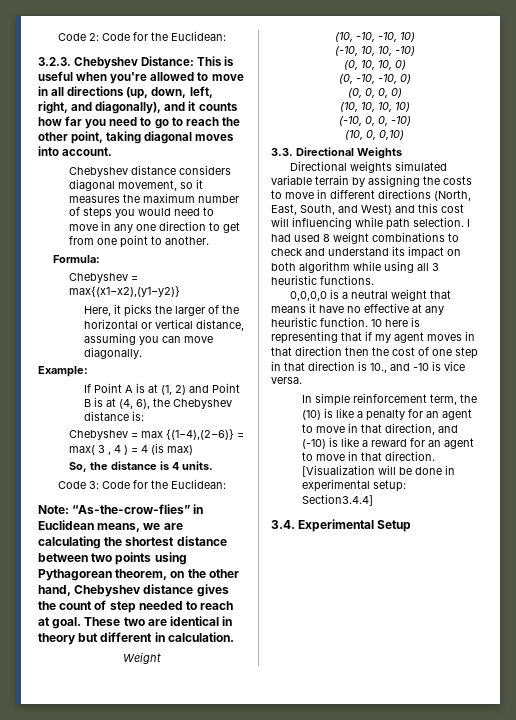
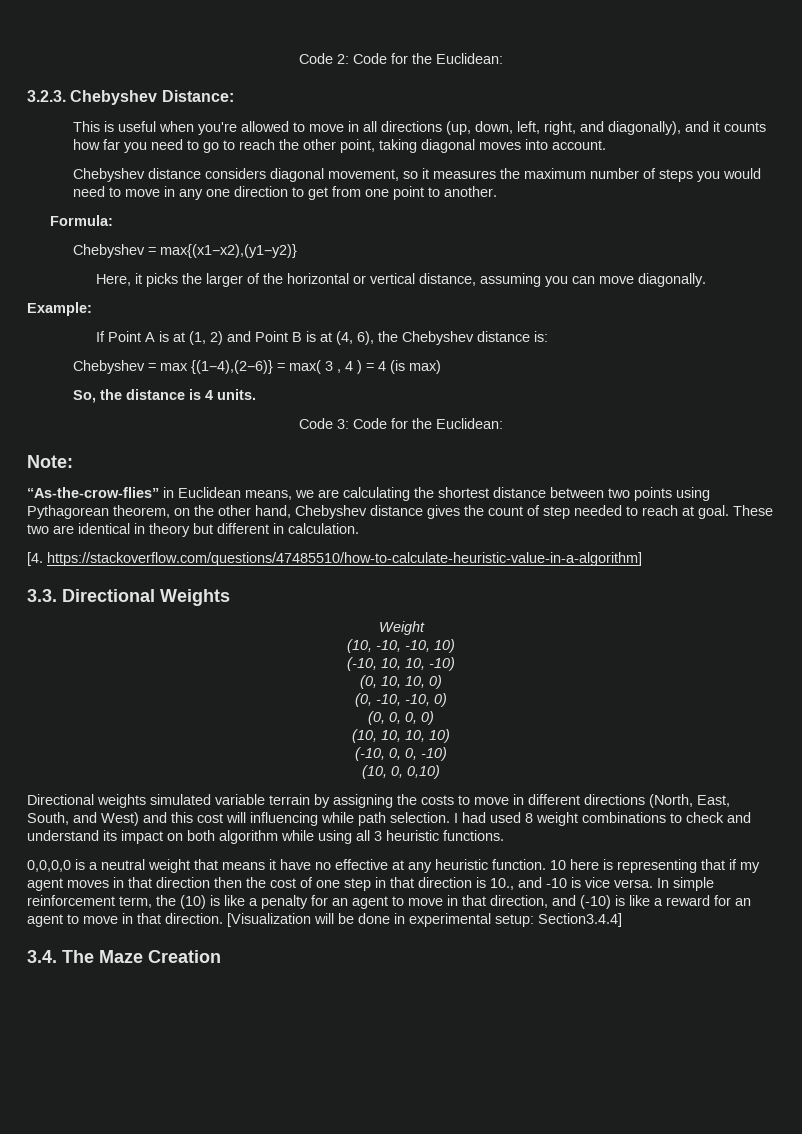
(195, 61) none -> (234, 96) //
(69, 509) none -> (73, 461) //
(234, 637) none -> [27,552,642,566] [27,589,230,606] // [4. https://stackoverflow.com/questions/47485510/how-to-calculate-heuristic-value-in-a-algorithm] // 3.3. Directional Weights
[271,147,402,159] // 3.3. Directional Weights -> (440, 772) none
(302, 380) // -> (653, 883) none
[298,519,412,532] Experimental Setup -> [62,950,221,963] The Maze Creation

